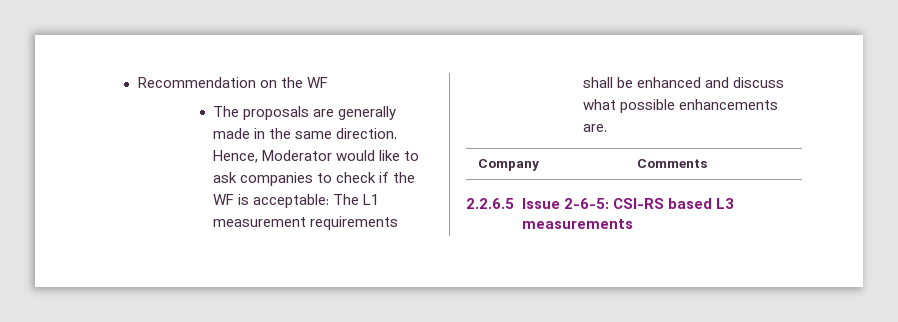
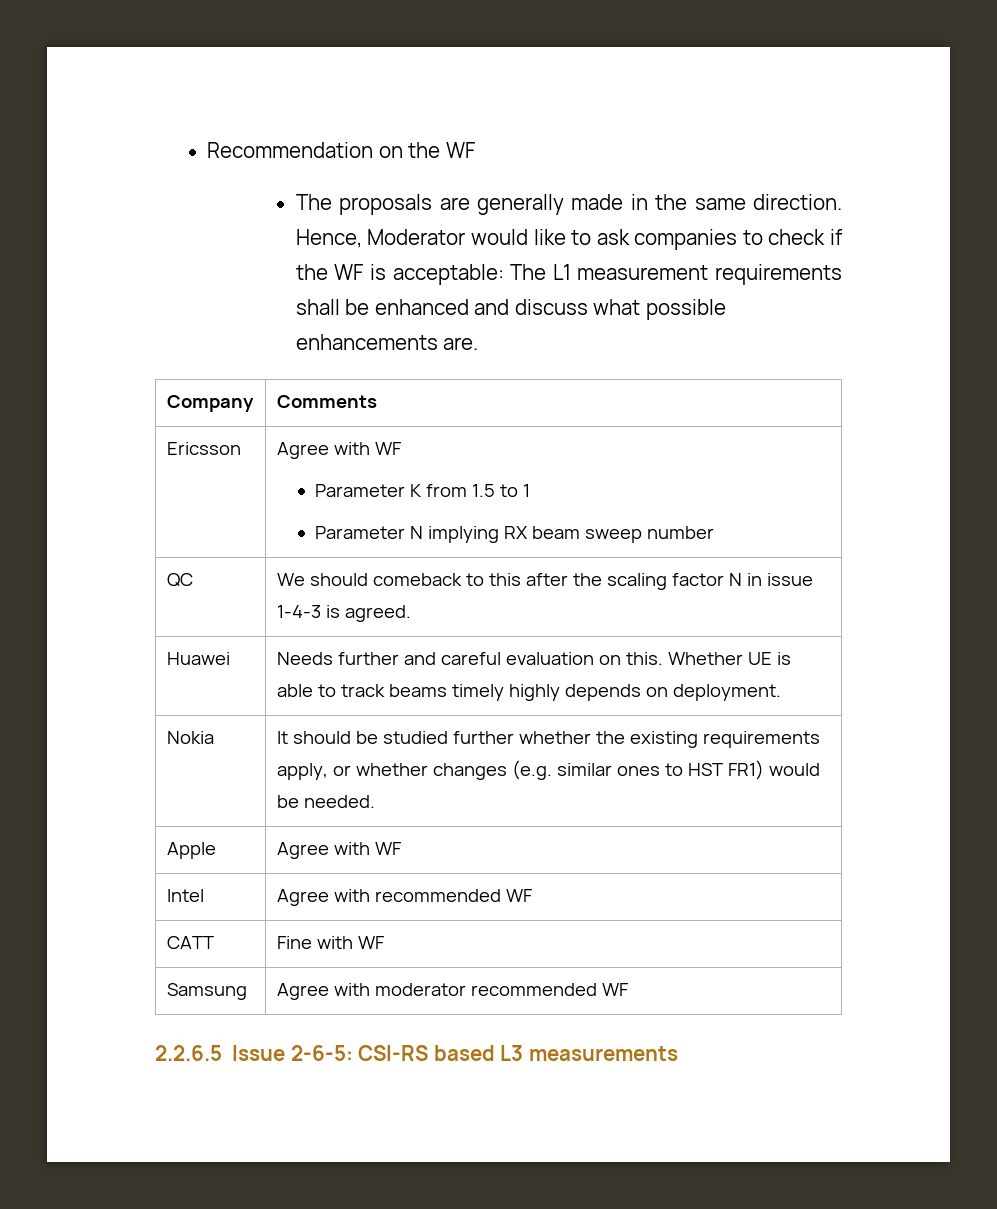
(707, 163) none -> [166,442,241,455] [276,442,401,459] [314,484,530,497] [314,526,714,543] [166,573,193,586] [276,573,813,590] [276,605,411,622] [166,652,230,665] [276,652,791,665] [276,684,781,701] [166,731,214,744] [276,731,820,748] [276,760,820,780] [276,795,375,808] [166,842,216,859] [276,842,401,859] [166,889,204,902] [276,889,532,906] [166,936,214,949] [276,936,384,949] [166,983,247,1000] [276,983,628,1000] // Ericsson | Agree with WF // Parameter K from 1.5 to 1 // Parameter N implying RX beam sweep number // QC | We should comeback to this after the scaling factor N in issue 1-4-3 is agreed. // Huawei | Needs further and careful evaluation on this. Whether UE is able to track beams timely highly depends on deployment. // Nokia | It should be studied further whether the existing requirements apply, or whether changes (e.g. similar ones to HST FR1) would be needed. // Apple | Agree with WF // Intel | Agree with recommended WF // CATT | Fine with WF // Samsung | Agree with moderator recommended WF

